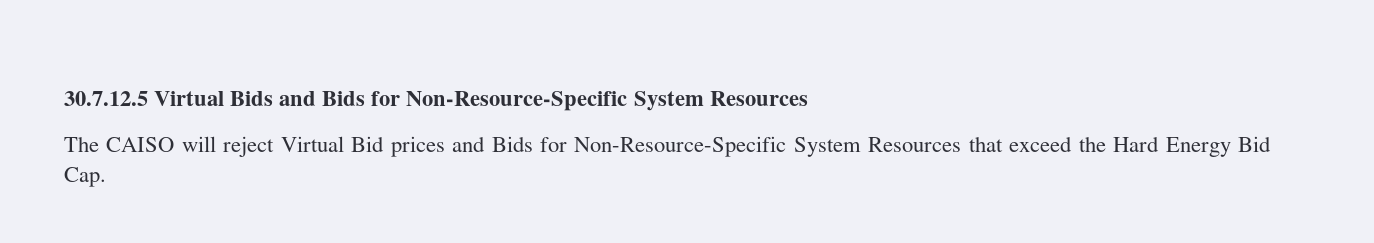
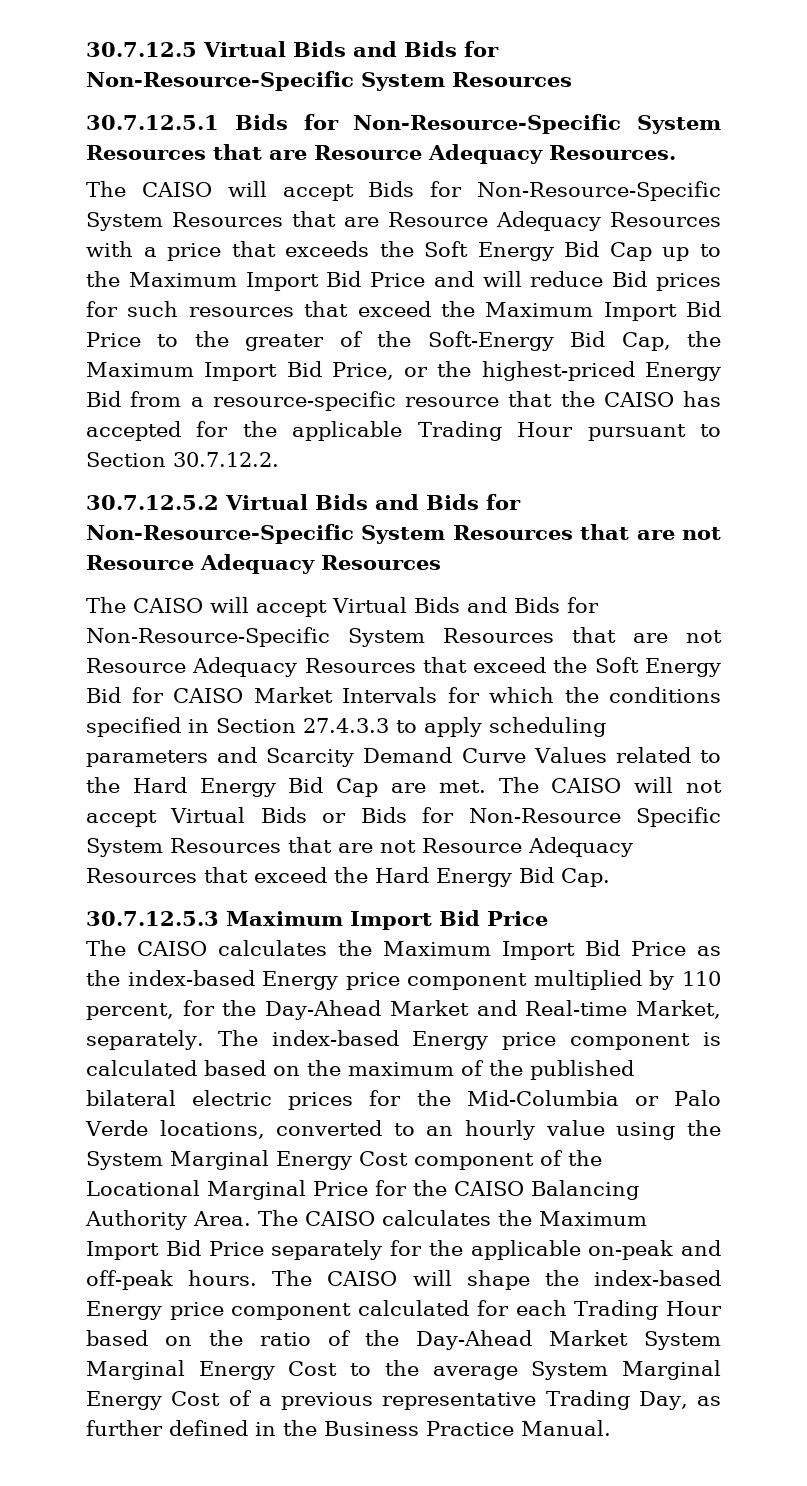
[64,136,1003,157] The CAISO will reject Virtual Bid prices and Bids for Non-Resource-Specific System Resources that -> [86,114,721,134] [86,144,676,164] [86,181,721,201] [86,211,721,231] [86,241,721,261] [86,271,721,291] [86,301,721,321] [86,331,721,351] [86,361,721,381] [86,391,721,411] [86,421,722,441] [86,452,279,467] [86,494,521,510] [86,524,721,544] [86,554,441,574] [86,597,599,617] [86,627,722,647] [86,657,721,677] [86,687,721,703] [86,717,606,737] [86,747,721,767] [86,777,722,797] [86,807,722,827] [86,837,633,857] [86,867,248,883] 30.7.12.5.1 Bids for Non-Resource-Specific System Resources that are Resource Adequacy Resources. // The CAISO will accept Bids for Non-Resource-Specific System Resources that are Resource Adequacy Resources with a price that exceeds the Soft Energy Bid Cap up to the Maximum Import Bid Price and will reduce Bid prices for such resources that exceed the Maximum Import Bid Price to the greater of the Soft-Energy Bid Cap, the Maximum Import Bid Price, or the highest-priced Energy Bid from a resource-specific resource that the CAISO has accepted for the applicable Trading Hour pursuant to Section 30.7.12.2. // 30.7.12.5.2 Virtual Bids and Bids for Non-Resource-Specific System Resources that are not Resource Adequacy Resources // The CAISO will accept Virtual Bids and Bids for Non-Resource-Specific System Resources that are not Resource Adequacy Resources that exceed the Soft Energy Bid for CAISO Market Intervals for which the conditions specified in Section 27.4.3.3 to apply scheduling parameters and Scarcity Demand Curve Values related to the Hard Energy Bid Cap are met. The CAISO will not accept Virtual Bids or Bids for Non-Resource Specific System Resources that are not Resource Adequacy Resources that
(106, 177) none -> [86,910,548,930] [86,940,721,960] [86,970,721,990] [86,1000,721,1020] [86,1030,721,1050] [86,1060,634,1080] [86,1090,722,1110] [85,1120,721,1140] [86,1150,602,1170] [86,1180,639,1200] [85,1210,647,1230] [86,1240,721,1260] [86,1270,721,1290] [86,1300,722,1320] [86,1330,721,1350] [86,1360,721,1380] [86,1390,721,1410] [86,1420,611,1436] // 30.7.12.5.3 Maximum Import Bid Price // The CAISO calculates the Maximum Import Bid Price as the index-based Energy price component multiplied by 110 percent, for the Day-Ahead Market and Real-time Market, separately. The index-based Energy price component is calculated based on the maximum of the published bilateral electric prices for the Mid-Columbia or Palo Verde locations, converted to an hourly value using the System Marginal Energy Cost component of the Locational Marginal Price for the CAISO Balancing Authority Area. The CAISO calculates the Maximum Import Bid Price separately for the applicable on-peak and off-peak hours. The CAISO will shape the index-based Energy price component calculated for each Trading Hour based on the ratio of the Day-Ahead Market System Marginal Energy Cost to the average System Marginal Energy Cost of a previous representative Trading Day, as further defined in the Business Practice Manual.

